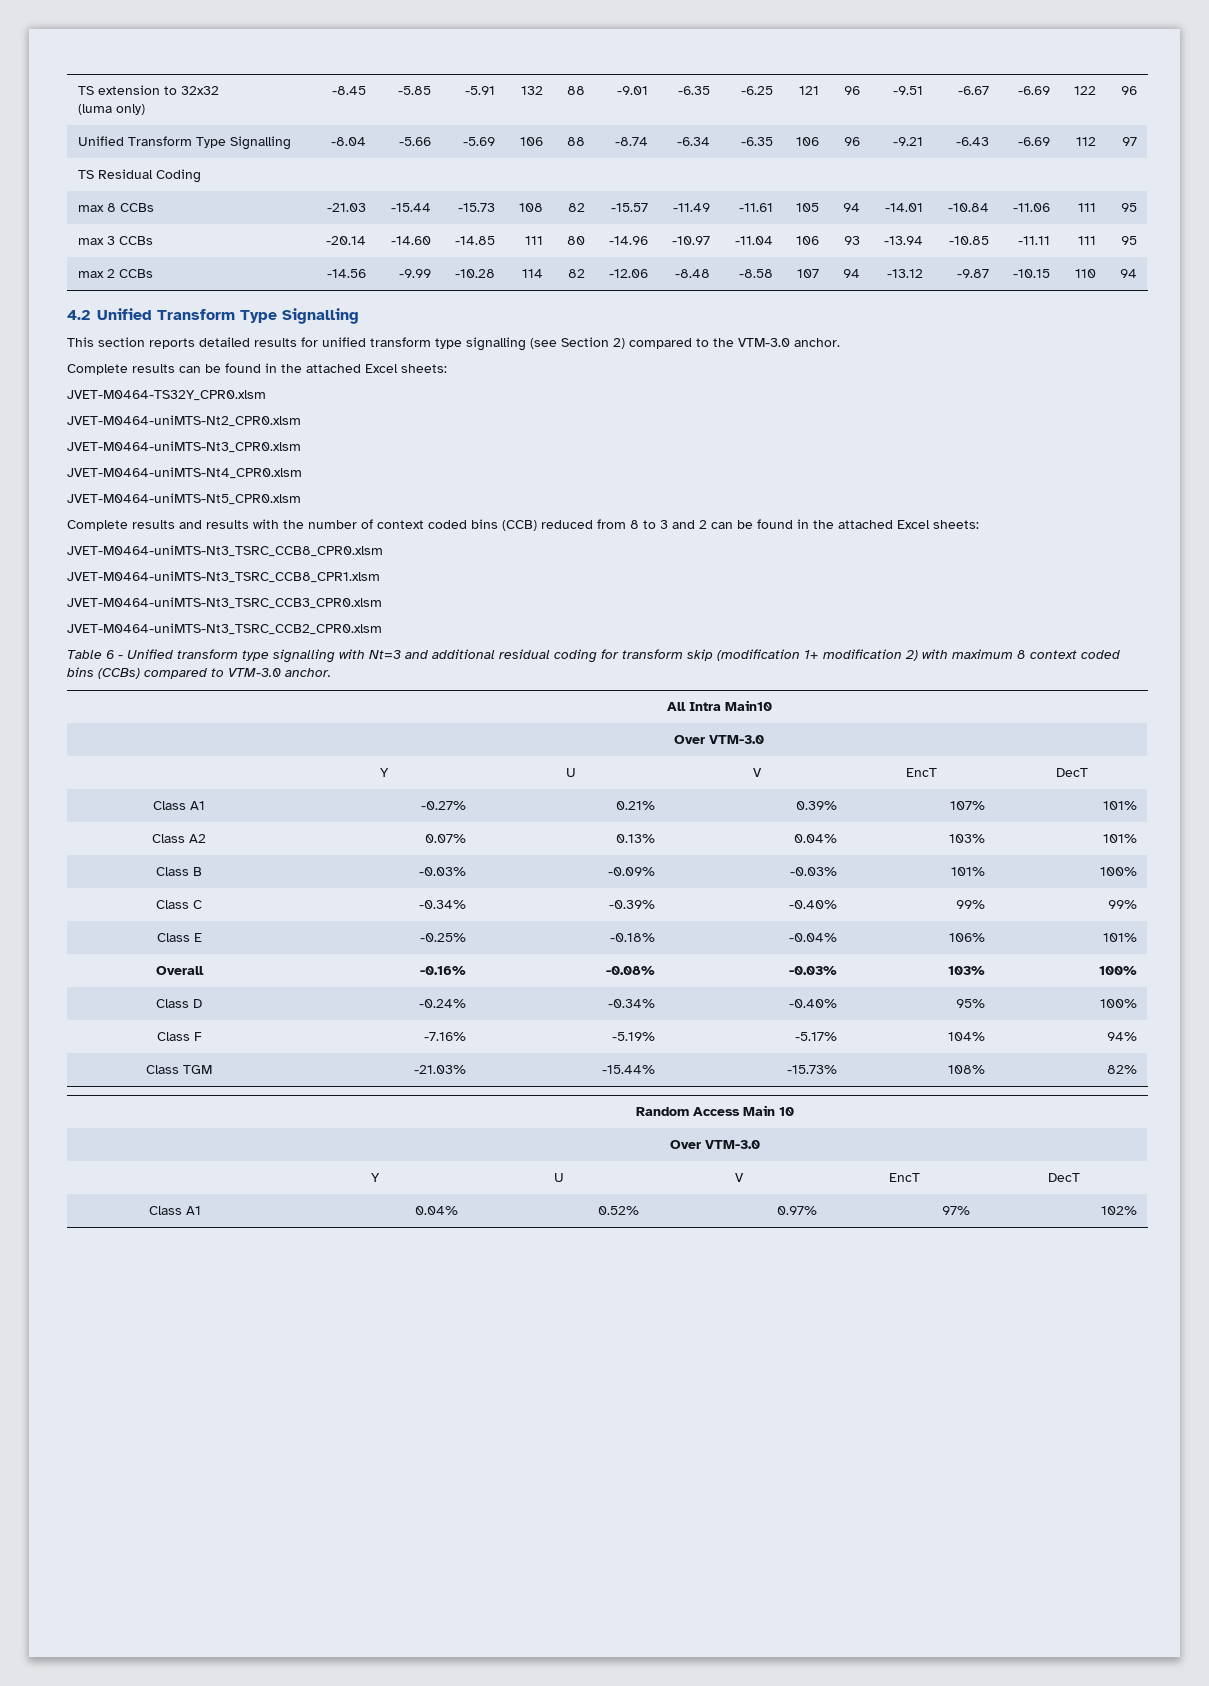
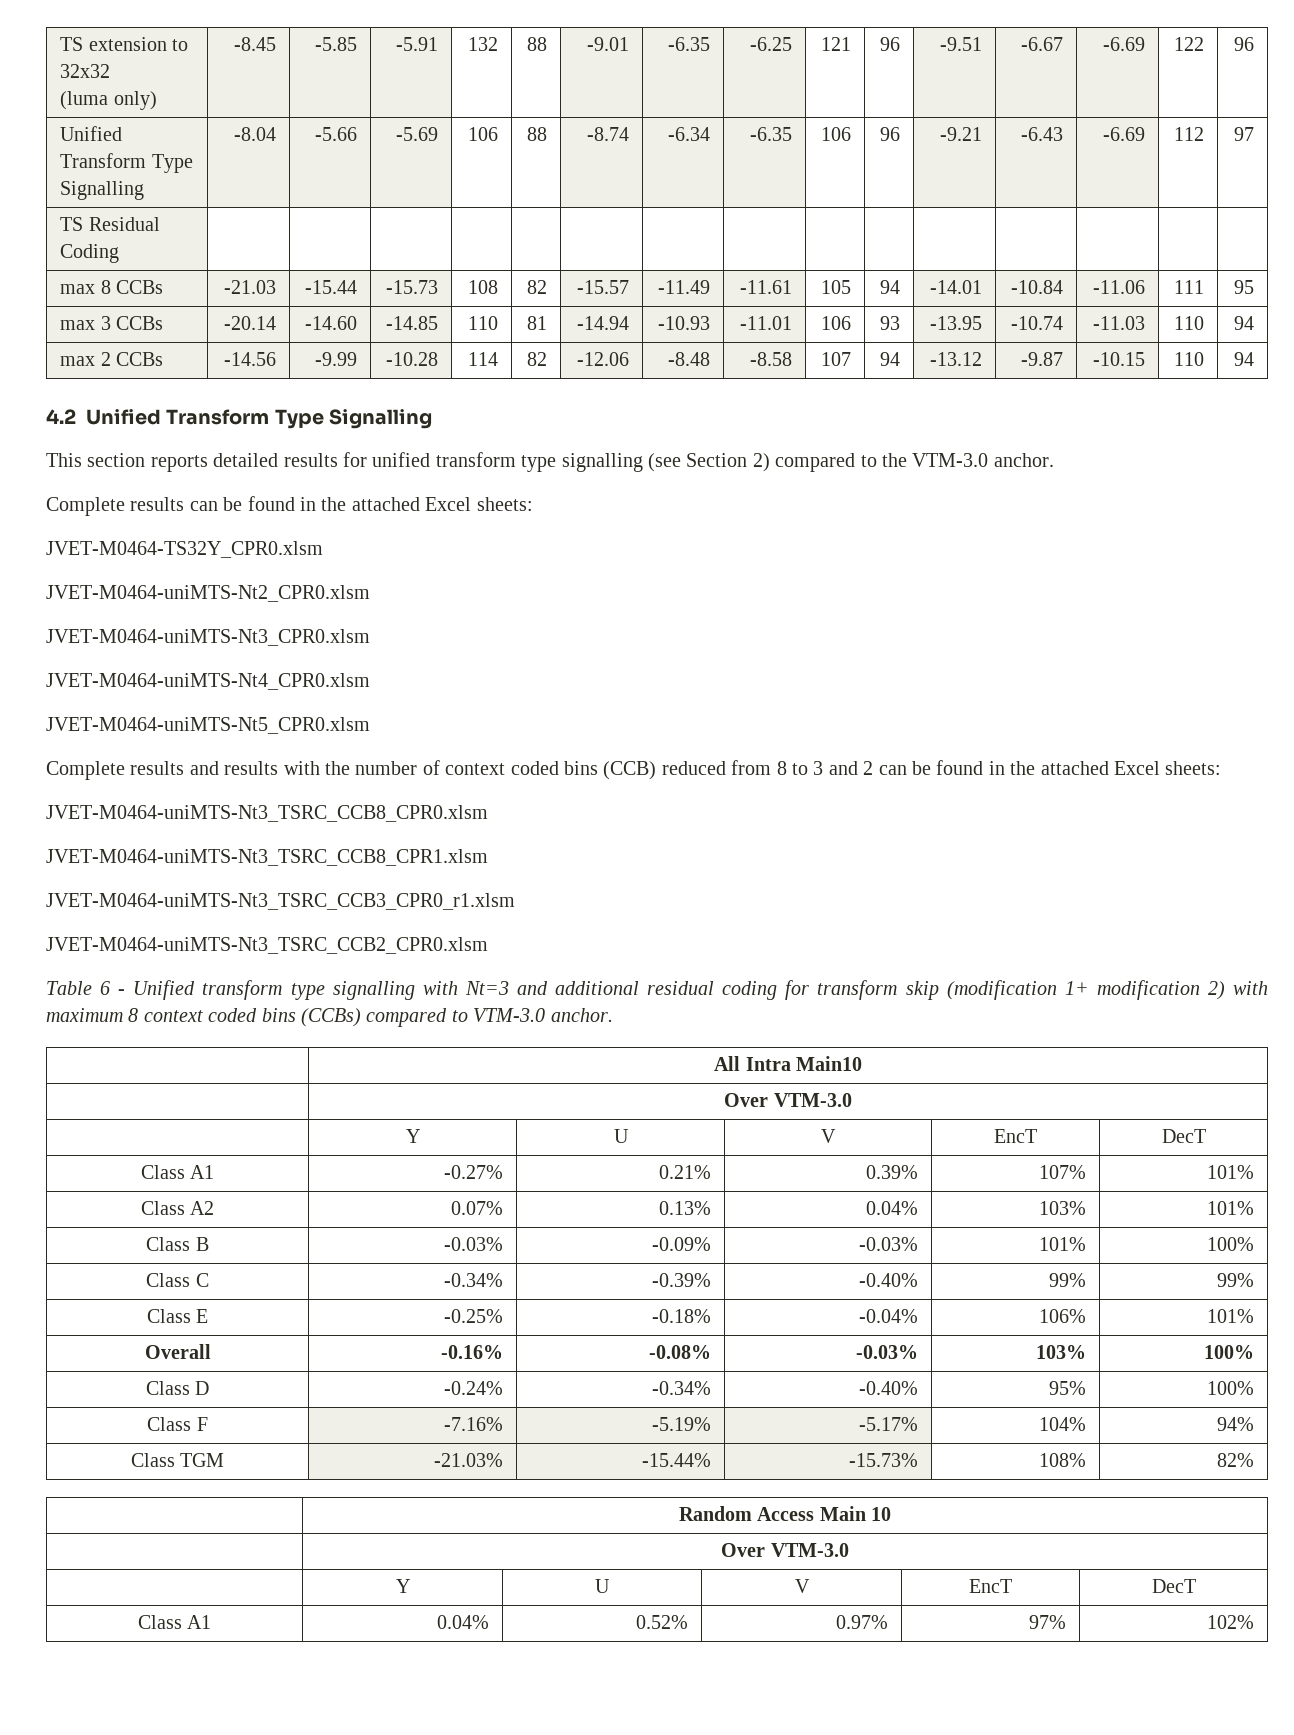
[525,236,544,245] [567,236,586,245] [609,236,649,245] [672,236,711,245] [735,236,774,245] [796,236,820,245] [844,236,861,245] [884,236,924,245] [949,236,990,245] [1018,236,1051,245] [1078,236,1097,245] [1121,236,1138,245] 111 | 80 | -14.96 | -10.97 | -11.04 | 106 | 93 | -13.94 | -10.85 | -11.11 | 111 | 95 -> [467,316,498,330] [526,316,547,330] [576,316,629,330] [657,316,710,330] [739,316,792,330] [820,316,851,330] [879,316,900,330] [929,316,982,330] [1010,316,1063,330] [1092,316,1145,330] [1173,316,1204,330] [1233,316,1254,330] 110 | 81 | -14.94 | -10.93 | -11.01 | 106 | 93 | -13.95 | -10.74 | -11.03 | 110 | 94
[67,597,382,609] JVET-M0464-uniMTS-Nt3_TSRC_CCB3_CPR0.xlsm -> [46,893,515,910] JVET-M0464-uniMTS-Nt3_TSRC_CCB3_CPR0_r1.xlsm

